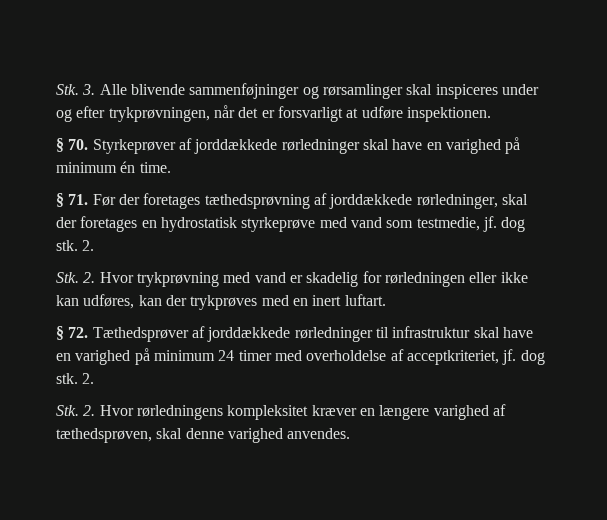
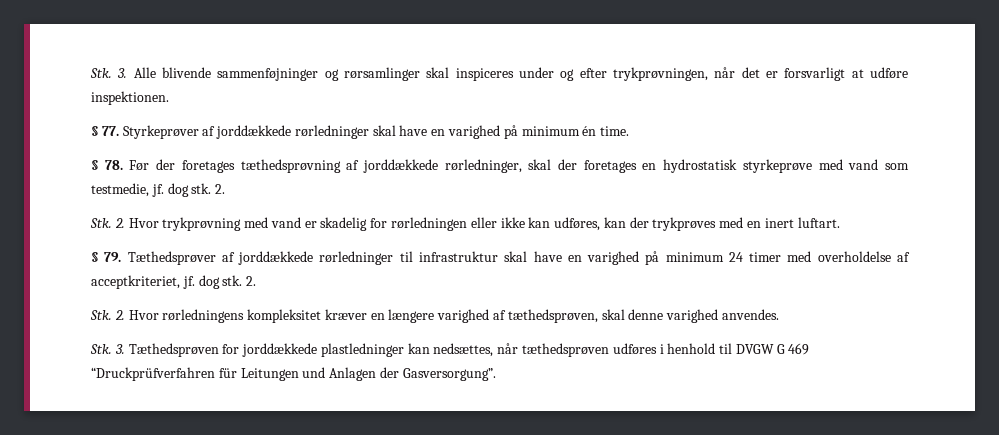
[68,139,89,150] 70. -> [101,126,119,136] 77.
[68,194,89,205] 71. -> [104,160,123,170] 78.
[68,327,89,338] 72. -> [104,252,122,262] 79.
(351, 433) none -> [90,343,810,357] [91,367,496,381] // Stk. 3. Tæthedsprøven for jorddækkede plastledninger kan nedsættes, når tæthedsprøven udføres i henhold til DVGW G 469 “Druckprüfverfahren für Leitungen und Anlagen der Gasversorgung”.

